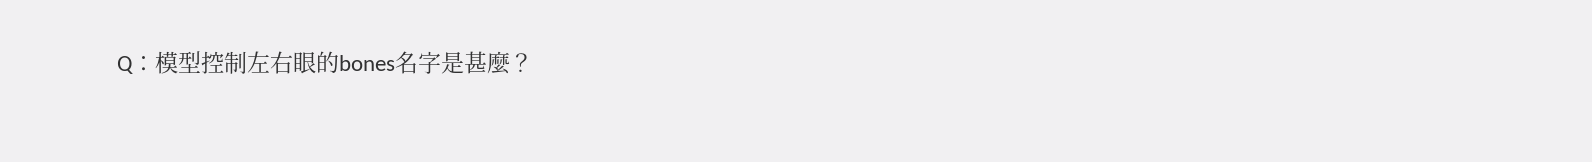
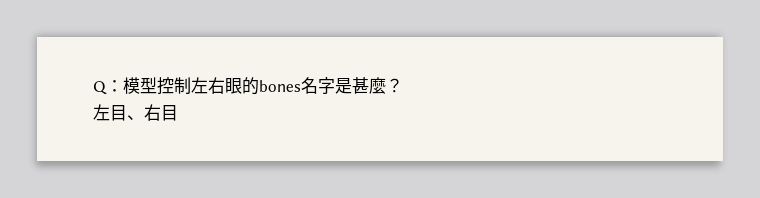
(533, 62) none -> [93,104,178,121] // 左目、右目

